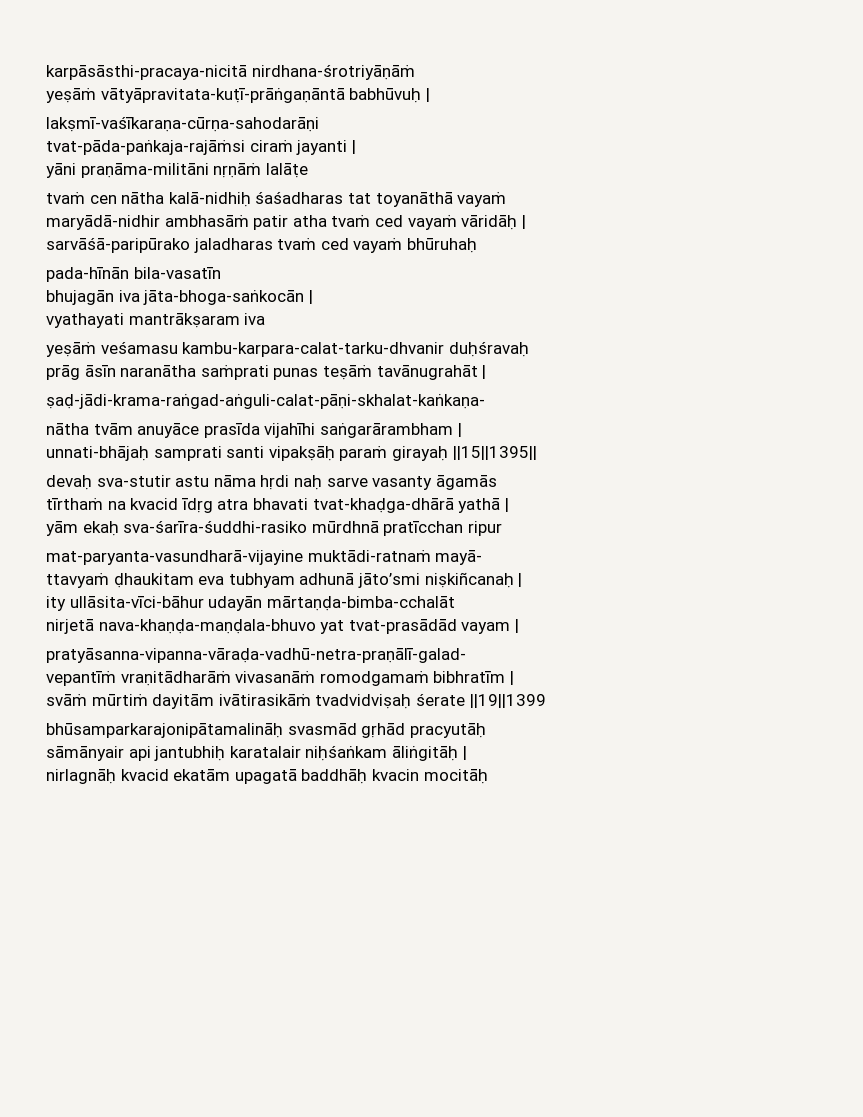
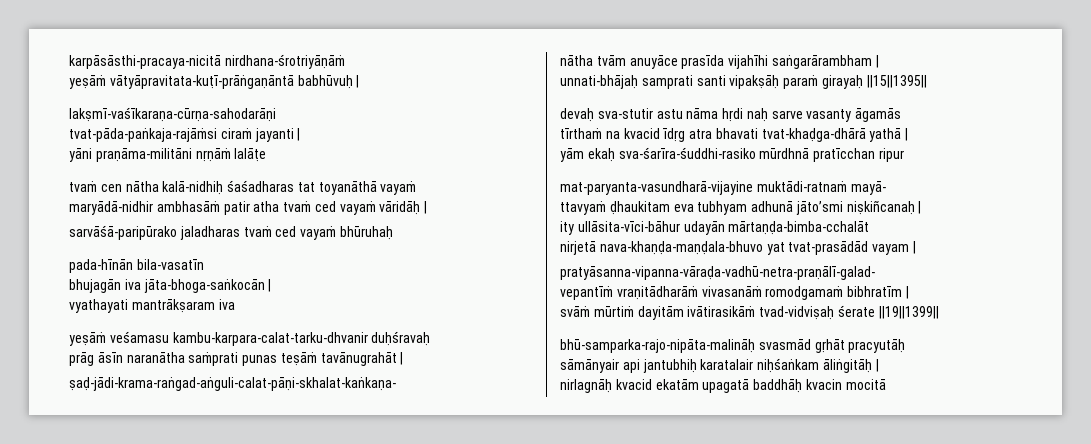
[315,693,546,709] [46,723,406,738] tvadvidviṣaḥ śerate ||19||1399 // bhūsamparkarajonipātamalināḥ svasmād gṛhād -> [759,305,939,320] [560,339,845,353] tvad-vidviṣaḥ śerate ||19||1399|| // bhū-samparka-rajo-nipāta-malināḥ svasmād gṛhāt
[423,769,488,784] mocitāḥ -> [845,379,886,390] mocitā

